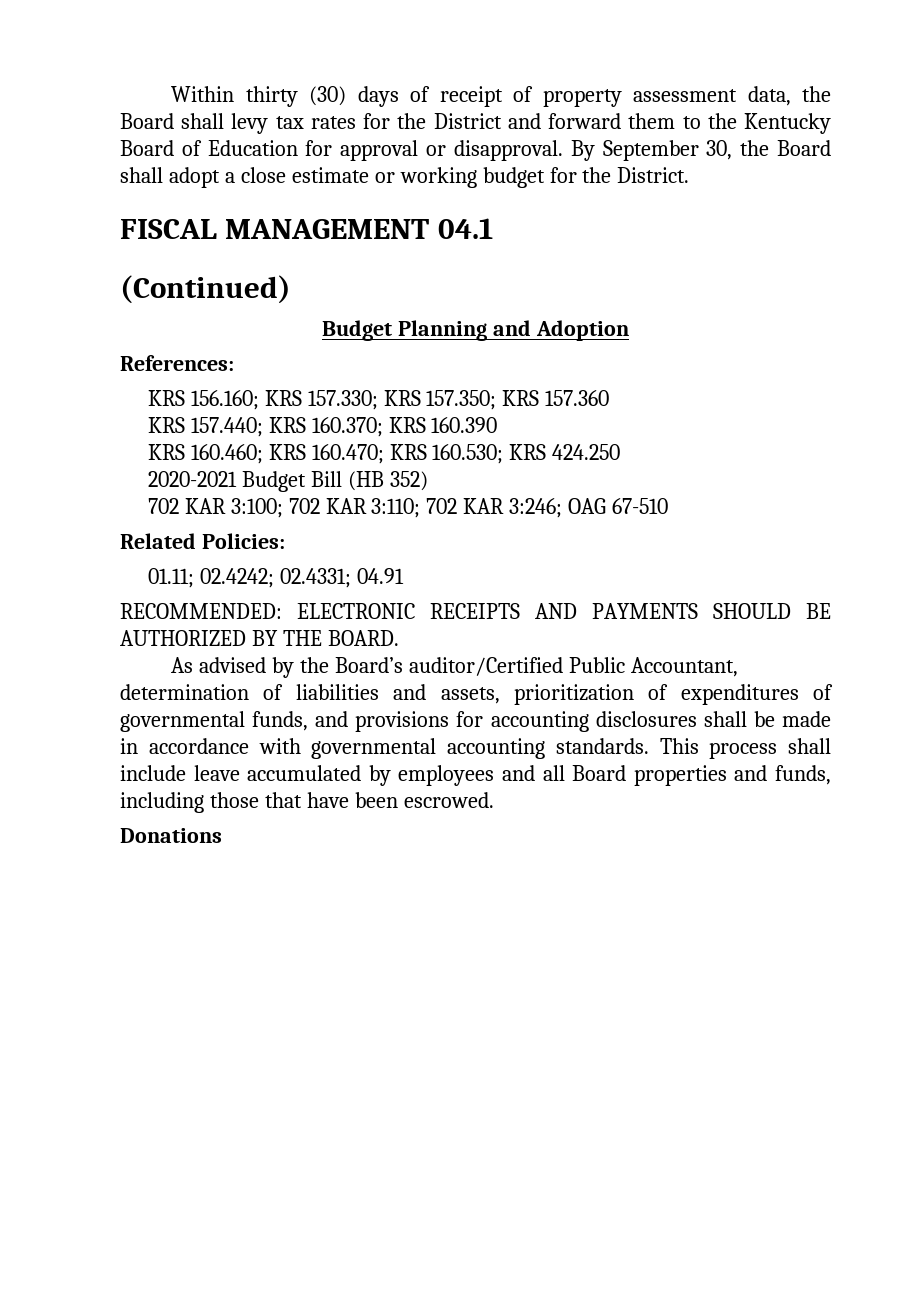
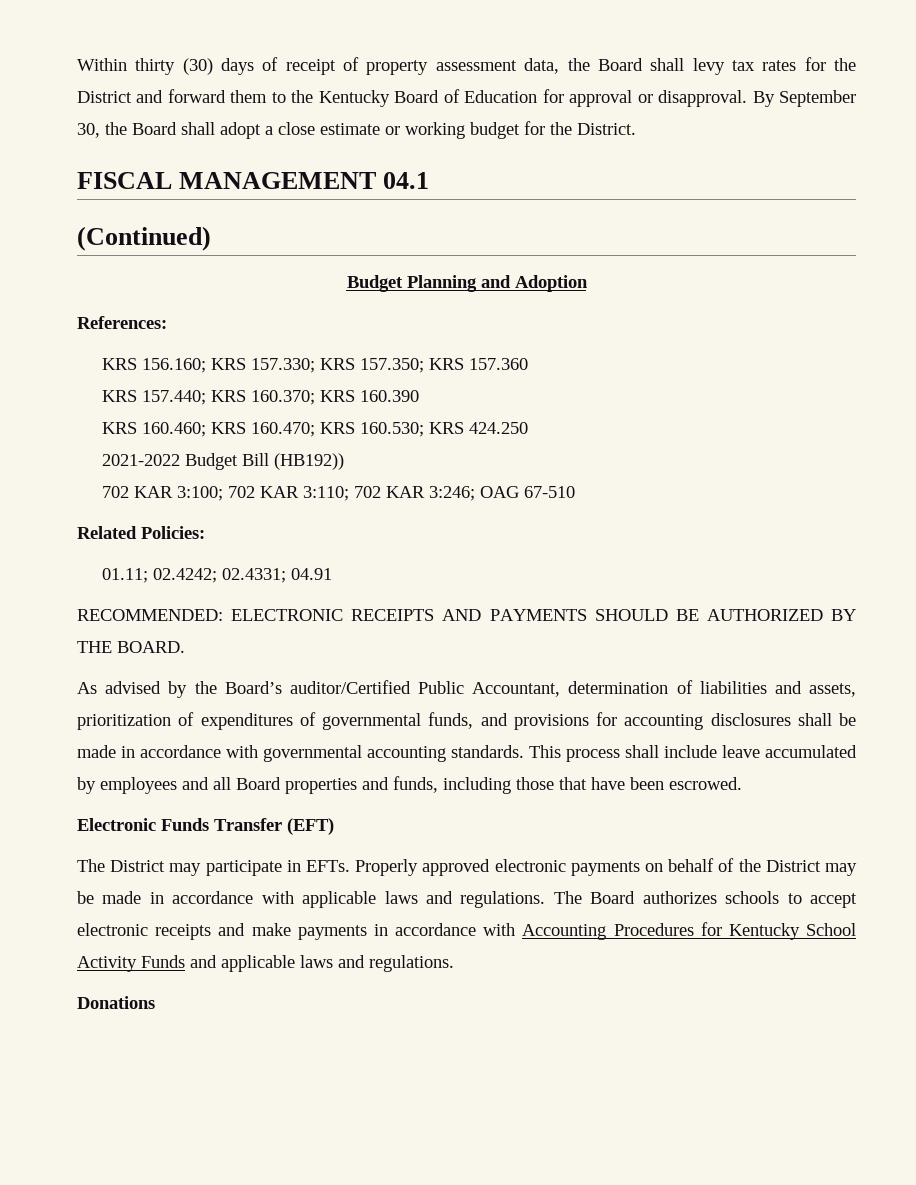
[147,471,237,487] 2020-2021 -> [101,454,180,466] 2021-2022
[347,471,428,491] (HB 352) -> [273,453,344,470] (HB192))
(494, 800) none -> [77,818,334,835] [77,858,858,876] [77,891,858,908] [77,922,856,940] [77,955,454,972] // Electronic Funds Transfer (EFT) // The District may participate in EFTs. Properly approved electronic payments on behalf of the District may be made in accordance with applicable laws and regulations. The Board authorizes schools to accept electronic receipts and make payments in accordance with Accounting Procedures for Kentucky School Activity Funds and applicable laws and regulations.

